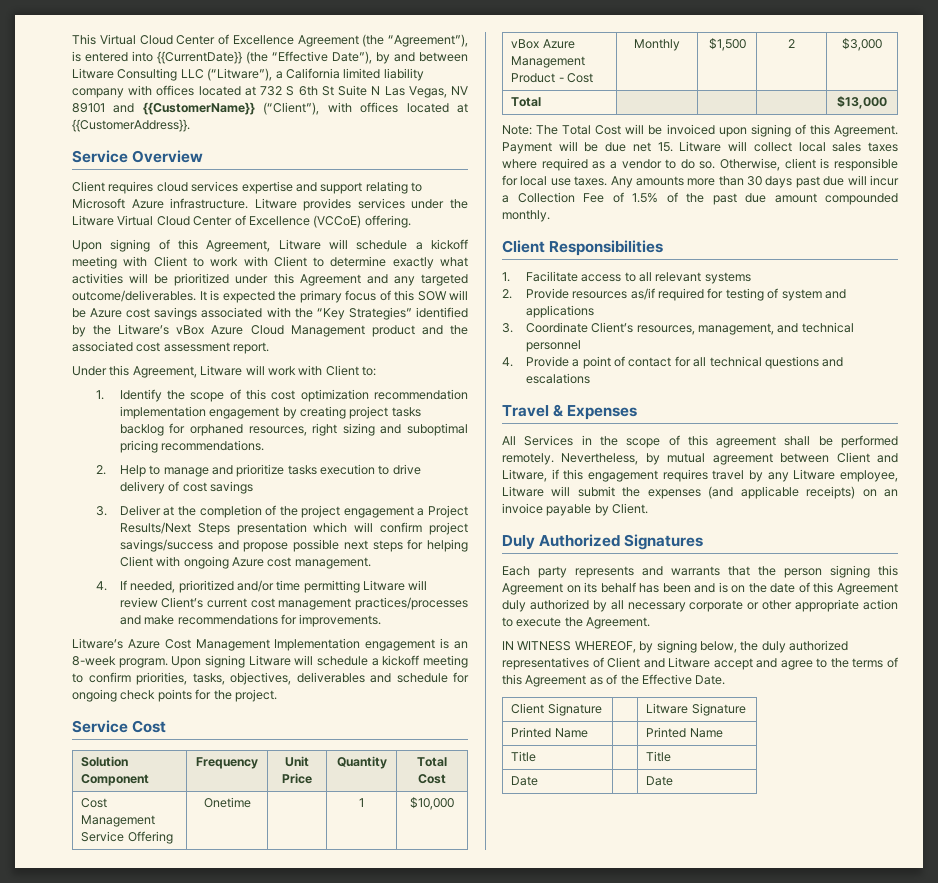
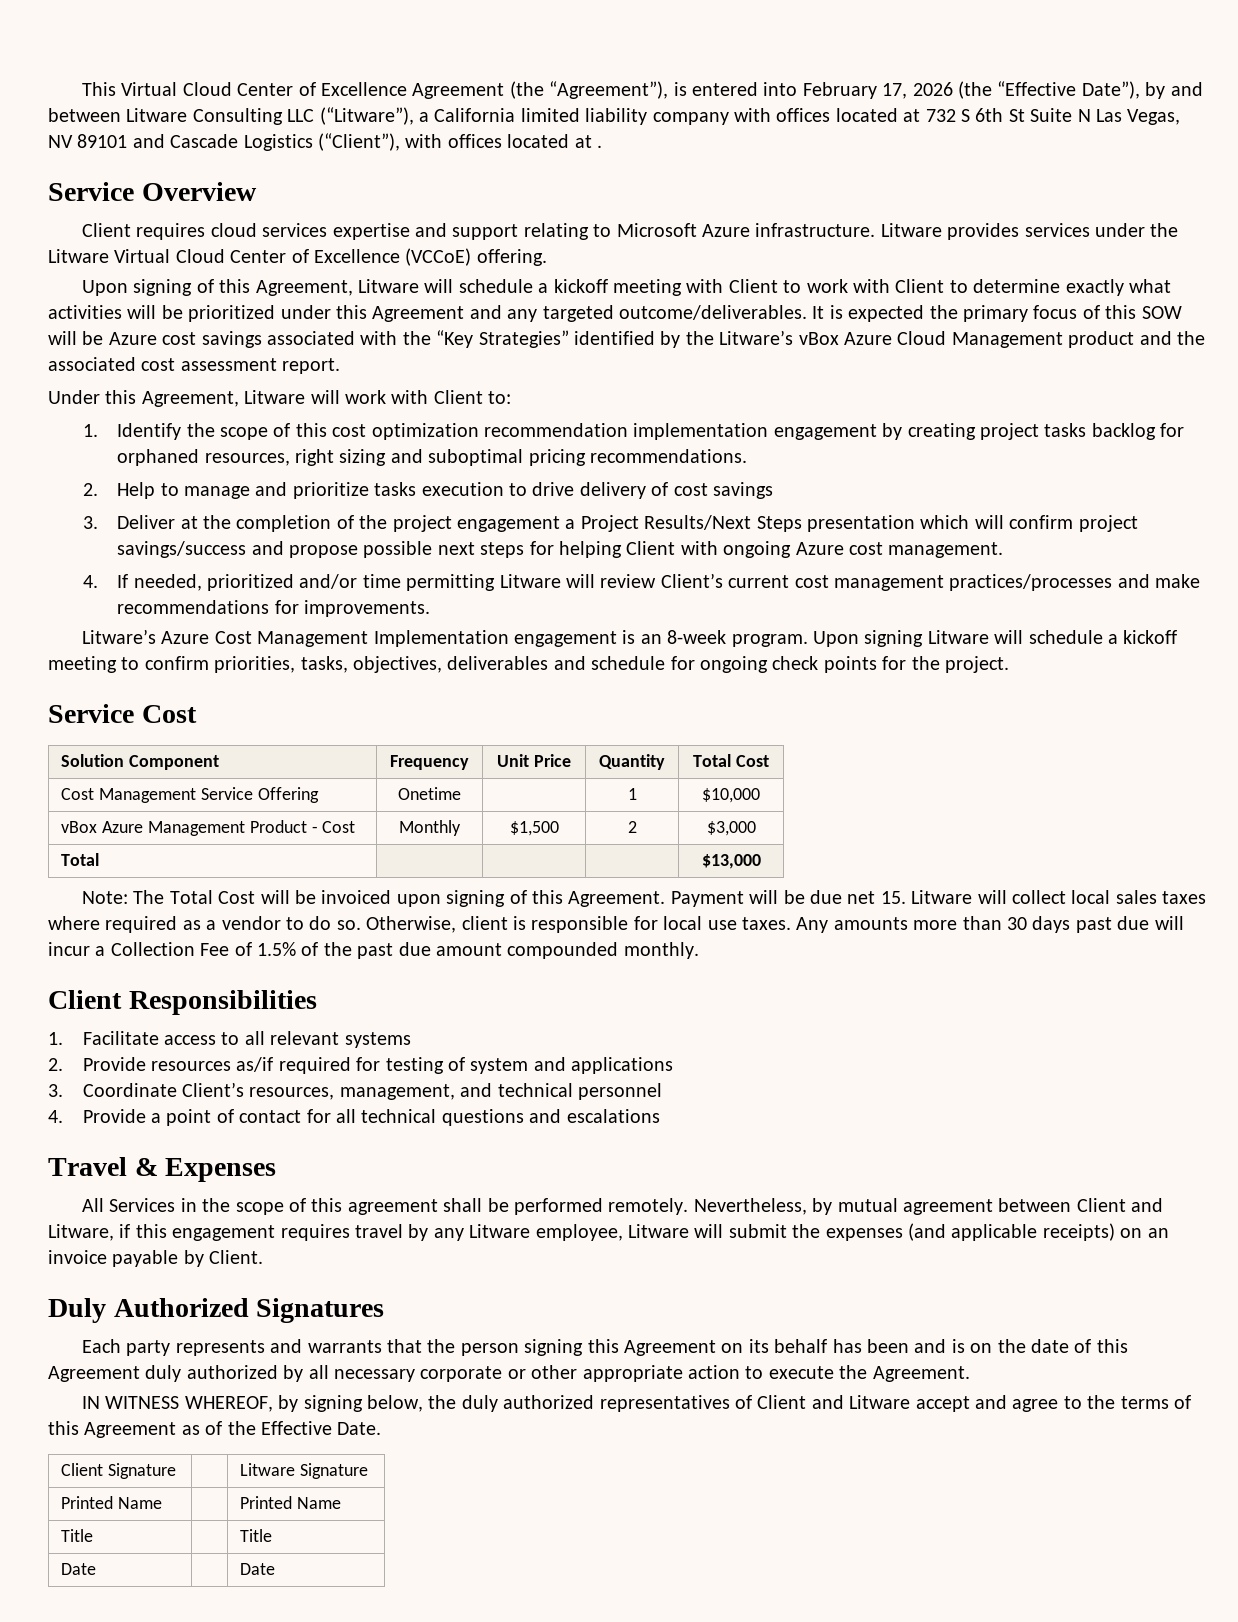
[157,51,242,64] {{CurrentDate}} -> [802,82,953,99] February 17, 2026
[142,102,255,115] {{CustomerName}} -> [170,134,313,151] Cascade Logistics
[72,119,190,132] {{CustomerAddress}}. -> [596,145,602,148] .

